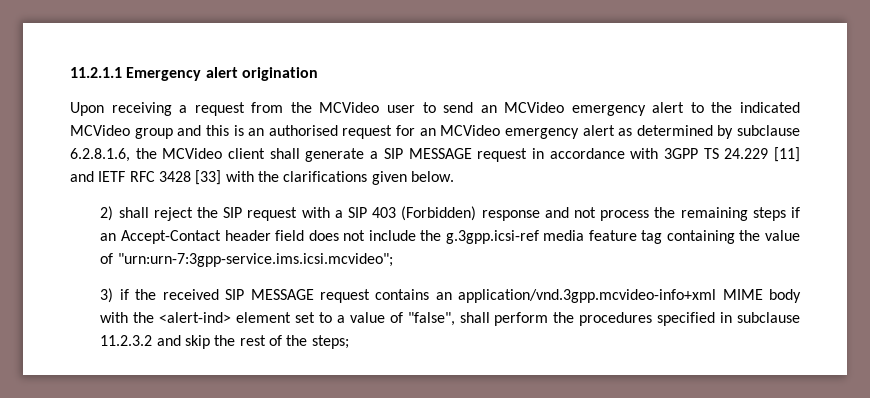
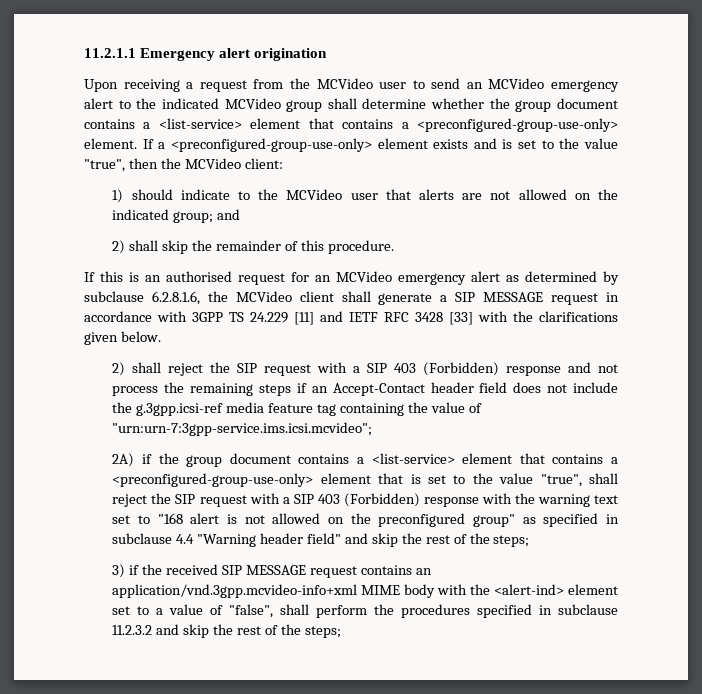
[177,125,202,136] and -> [327,98,618,112] [84,118,618,132] [84,138,618,152] [84,158,283,172] [112,189,618,203] [112,209,241,223] [112,240,394,254] [84,272,95,282] shall determine whether the group document contains a <list-service> element that contains a <preconfigured-group-use-only> element. If a <preconfigured-group-use-only> element exists and is set to the value "true", then the MCVideo client: // 1) should indicate to the MCVideo user that alerts are not allowed on the indicated group; and // 2) shall skip the remainder of this procedure. // If
(393, 260) none -> [112,453,619,467] [112,473,618,487] [112,493,618,507] [112,513,619,527] [112,533,530,547] // 2A) if the group document contains a <list-service> element that contains a <preconfigured-group-use-only> element that is set to the value "true", shall reject the SIP request with a SIP 403 (Forbidden) response with the warning text set to "168 alert is not allowed on the preconfigured group" as specified in subclause 4.4 "Warning header field" and skip the rest of the steps;

